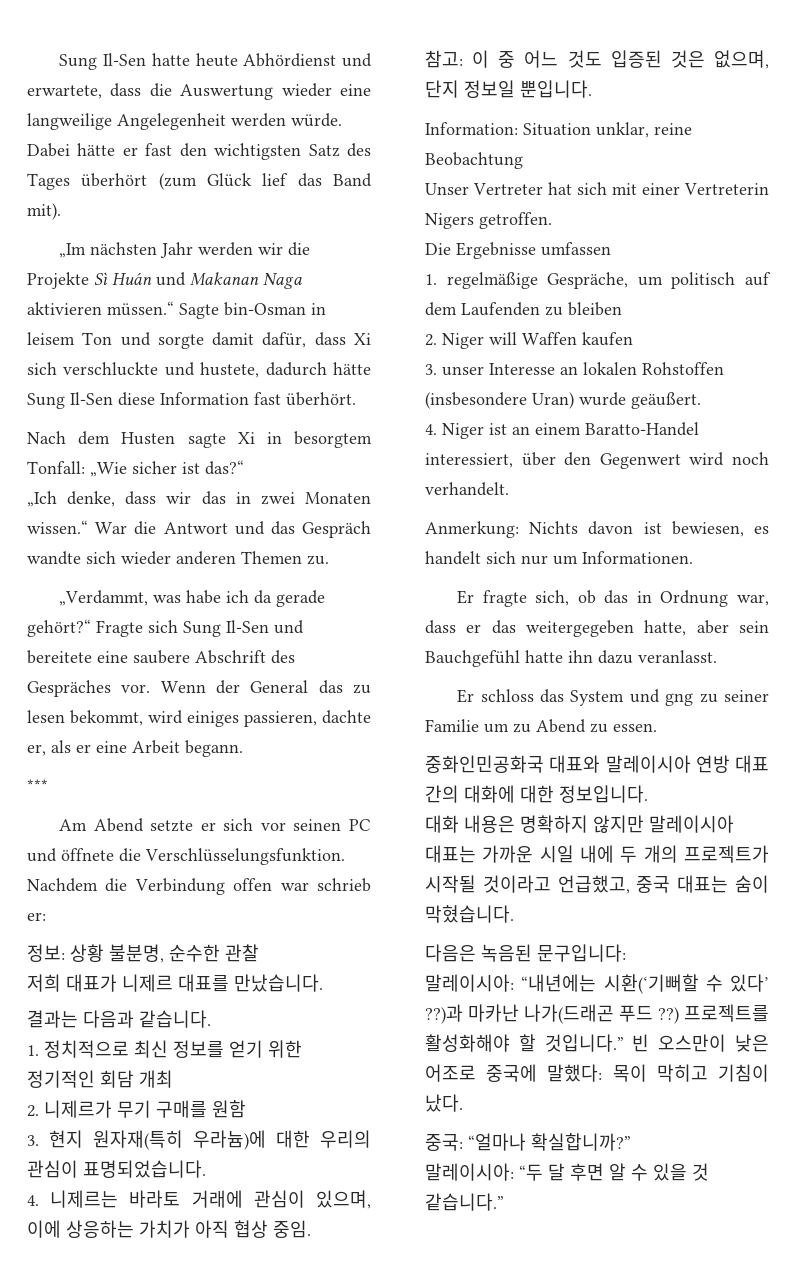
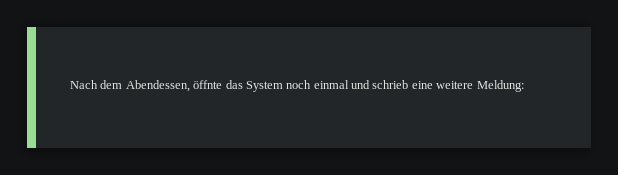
[59,53,372,70] [27,83,371,100] [27,113,342,130] [27,143,371,160] [27,173,372,190] [27,203,61,220] [59,242,311,258] [27,272,302,289] [27,301,326,319] [27,332,371,349] [27,362,371,378] [27,392,356,409] [27,431,372,448] [27,460,244,477] [27,491,371,507] [27,520,371,538] [27,551,329,565] [59,590,326,607] [27,619,304,637] [27,650,295,664] [27,680,371,697] [27,710,371,727] [27,740,243,757] [27,779,48,792] [59,818,371,832] [27,848,345,865] [27,878,371,895] [27,912,46,921] [27,944,259,963] [27,974,323,992] [27,1010,211,1028] [27,1040,302,1058] [27,1070,173,1088] [27,1100,246,1118] [27,1130,371,1150] [27,1160,206,1178] [27,1190,371,1209] [27,1220,311,1238] [425,50,769,69] [425,80,592,98] [425,122,692,138] [425,152,523,169] [425,182,769,195] [425,212,552,229] [425,242,611,259] [425,272,771,289] [425,302,622,316] [425,332,633,349] [425,362,724,376] [425,392,701,409] [425,422,699,439] [425,452,769,469] [425,482,509,496] [425,521,769,538] [425,551,693,565] [457,590,769,607] [425,620,769,637] [425,650,717,667] [457,689,769,706] [425,719,657,733] [425,755,769,773] [425,785,648,803] [425,815,734,833] [425,845,769,863] [425,875,769,894] [425,905,514,923] [425,944,626,962] [425,974,769,994] [425,1004,769,1024] [425,1034,769,1052] [425,1064,769,1082] [425,1094,463,1112] [425,1133,631,1151] [425,1163,709,1181] [425,1193,504,1211] Sung Il-Sen hatte heute Abhördienst und erwartete, dass die Auswertung wieder eine langweilige Angelegenheit werden würde. Dabei hätte er fast den wichtigsten Satz des Tages überhört (zum Glück lief das Band mit). // „Im nächsten Jahr werden wir die Projekte Sì Huán und Makanan Naga aktivieren müssen.“ Sagte bin-Osman in leisem Ton und sorgte damit dafür, dass Xi sich verschluckte und hustete, dadurch hätte Sung Il-Sen diese Information fast überhört. // Nach dem Husten sagte Xi in besorgtem Tonfall: „Wie sicher ist das?“ // „Ich denke, dass wir das in zwei Monaten wissen.“ War die Antwort und das Gespräch wandte sich wieder anderen Themen zu. // „Verdammt, was habe ich da gerade gehört?“ Fragte sich Sung Il-Sen und bereitete eine saubere Abschrift des Gespräches vor. Wenn der General das zu lesen bekommt, wird einiges passieren, dachte er, als er eine Arbeit begann. // *** // Am Abend setzte er sich vor seinen PC und öffnete die Verschlüsselungsfunktion. Nachdem die Verbindung offen war schrieb er: // 정보: 상황 불분명, 순수한 관찰 // 저희 대표가 니제르 대표를 만났습니다. // 결과는 다음과 같습니다. // 1. 정치적으로 최신 정보를 얻기 위한 정기적인 회담 개최 // 2. 니제르가 무기 구매를 원함 // 3. 현지 원자재(특히 우라늄)에 대한 우리의 관심이 표명되었습니다. // 4. 니제르는 바라토 거래에 관심이 있으며, 이에 상응하는 가치가 아직 협상 중임. // 참고: 이 중 어느 것도 입증된 것은 없으며, 단지 정보일 뿐입니다. // Information: Situation unklar, reine Beobachtung // Unser Vertreter hat sich mit einer Vertreterin Nigers getroffen. // Die Ergebnisse umfassen // 1. regelmäßige Gespräche, um politisch auf dem Laufenden zu bleiben // 2. Niger will Waffen kaufen // 3. unser Interesse an lokalen Rohstoffen (insbesondere Uran) wurde geäußert. // 4. Niger ist an einem Baratto-Handel interessiert, über den Gegenwert wird noch verhandelt. // Anmerkung: Nichts davon ist bewiesen, es handelt sich nur um Informationen. // Er fragte sich, ob das in Ordnung war, dass er das weitergegeben hatte, aber sein Bauchgefühl hatte ihn dazu veranlasst. // Er schloss das System und gng zu seiner Familie um zu Abend zu essen. // 중화인민공화국 대표와 말레이시아 연방 대표 간의 대화에 대한 정보입니다. // 대화 내용은 명확하지 않지만 말레이시아 대표는 가까운 시일 내에 두 개의 프로젝트가 시작될 것이라고 언급했고, 중국 대표는 숨이 막혔습니다. // 다음은 녹음된 문구입니다: // 말레이시아: “내년에는 시환(‘기뻐할 수 있다’ ??)과 마카난 나가(드래곤 푸드 ??) 프로젝트를 활성화해야 할 것입니다.” 빈 오스만이 낮은 어조로 중국에 말했다: 목이 막히고 기침이 났다. // 중국: “얼마나 확실합니까?” // 말레이시아: “두 달 후면 알 수 있을 것 같습니다.” -> [70,80,524,92] Nach dem Abendessen, öffnte das System noch einmal und schrieb eine weitere Meldung:

